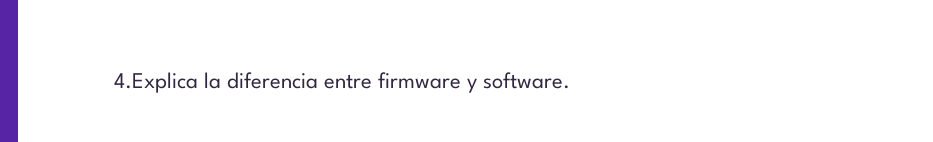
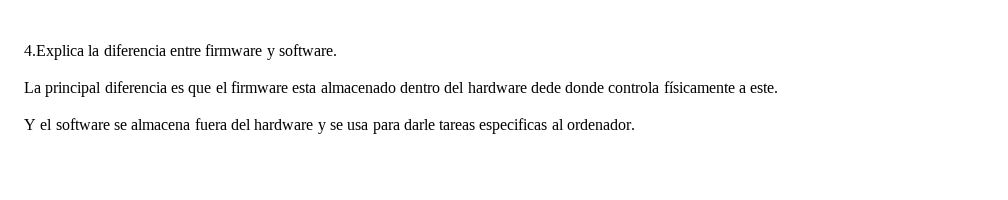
(571, 80) none -> [24,81,779,97] [24,118,636,134] // La principal diferencia es que el firmware esta almacenado dentro del hardware dede donde controla físicamente a este. // Y el software se almacena fuera del hardware y se usa para darle tareas especificas al ordenador.

